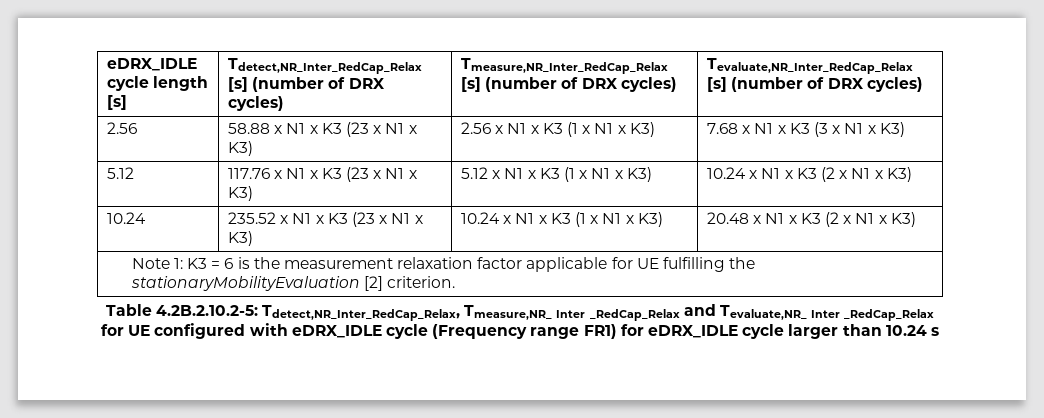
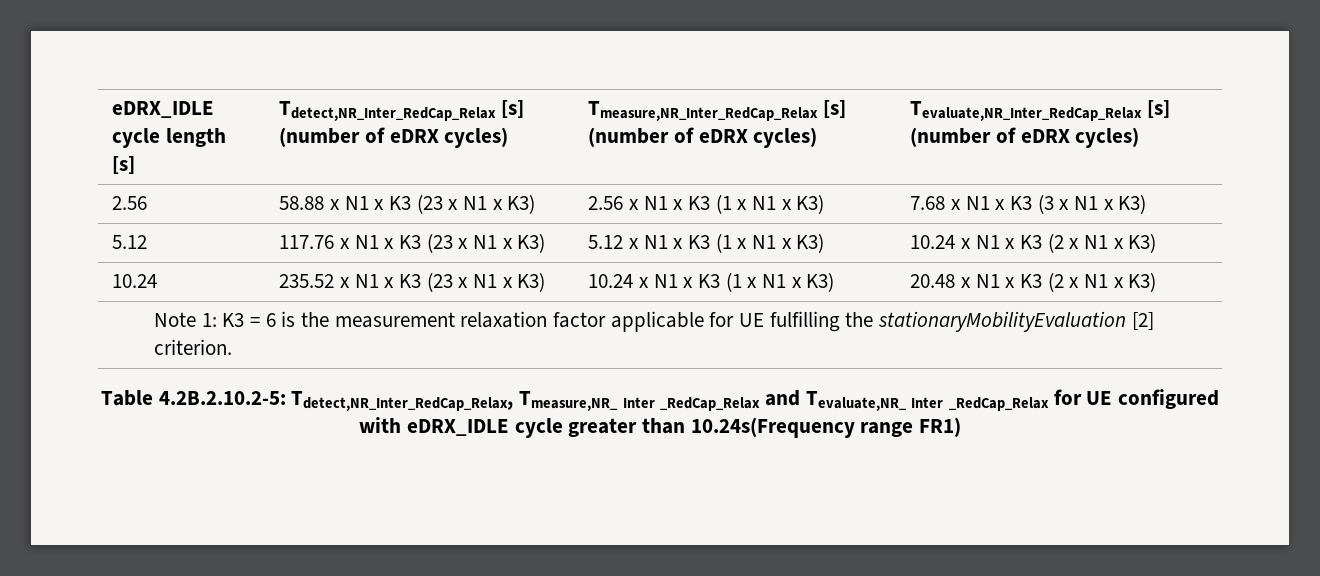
[348,78,385,89] DRX -> [389,129,439,143] eDRX
[581,78,618,89] DRX -> [698,129,748,143] eDRX
[827,78,864,89] DRX -> [1020,129,1070,143] eDRX
[432,324,939,339] (Frequency range FR1) for eDRX_IDLE cycle larger than 10.24 s -> [568,417,961,438] greater than 10.24s(Frequency range FR1)

